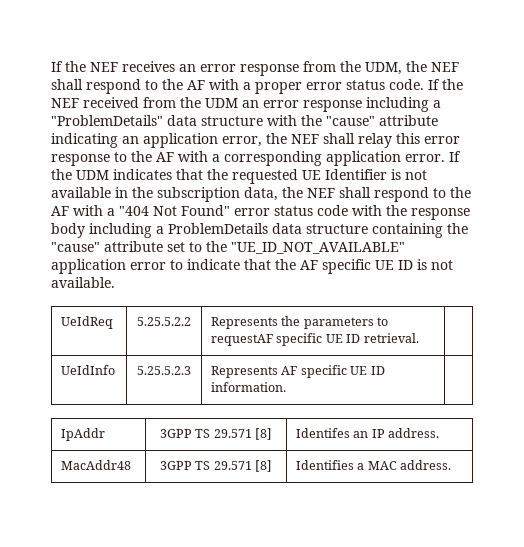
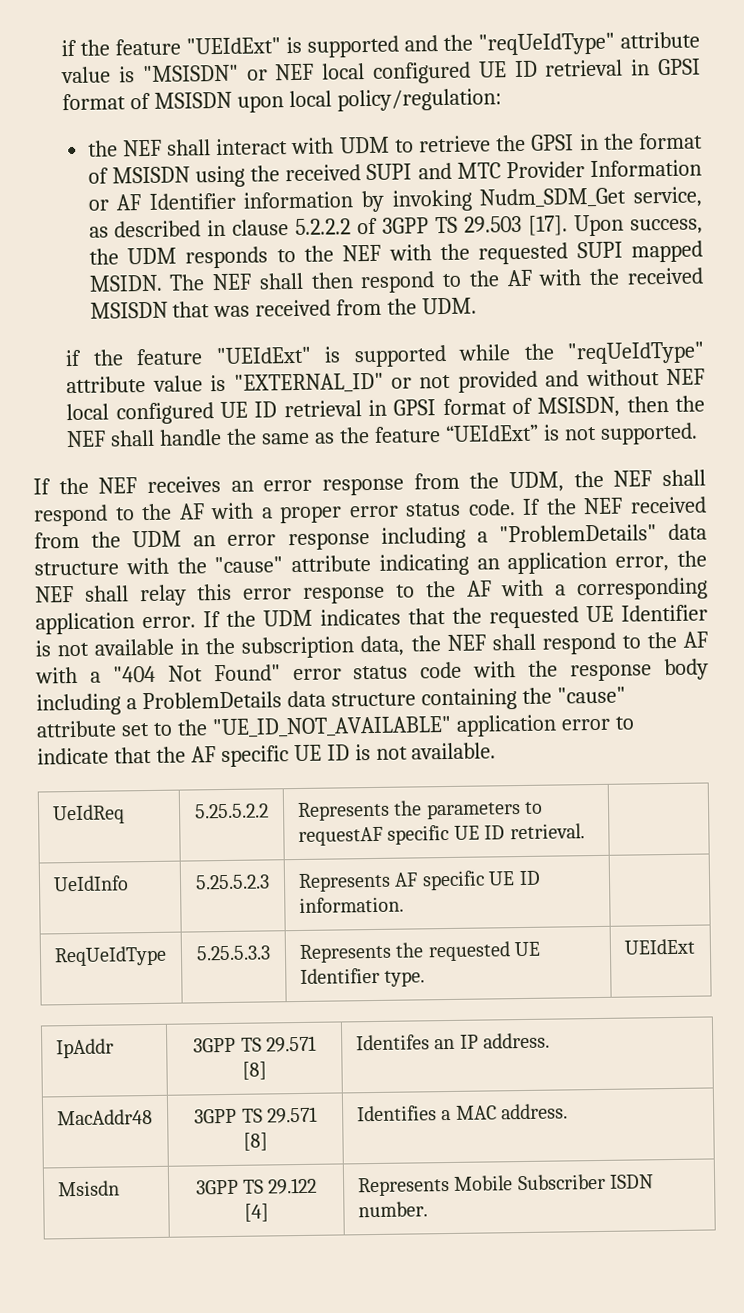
(51, 66) none -> [61,31,700,58] [61,58,701,84] [62,88,502,113] [87,132,704,157] [87,159,702,188] [87,186,702,213] [88,214,703,238] [88,240,703,269] [88,267,704,294] [89,297,478,319] [65,341,706,368] [66,368,705,394] [66,395,705,425] [66,422,698,448] if the feature "UEIdExt" is supported and the "reqUeIdType" attribute value is "MSISDN" or NEF local configured UE ID retrieval in GPSI format of MSISDN upon local policy/regulation: // the NEF shall interact with UDM to retrieve the GPSI in the format of MSISDN using the received SUPI and MTC Provider Information or AF Identifier information by invoking Nudm_SDM_Get service, as described in clause 5.2.2.2 of 3GPP TS 29.503 [17]. Upon success, the UDM responds to the NEF with the requested SUPI mapped MSIDN. The NEF shall then respond to the AF with the received MSISDN that was received from the UDM. // if the feature "UEIdExt" is supported while the "reqUeIdType" attribute value is "EXTERNAL_ID" or not provided and without NEF local configured UE ID retrieval in GPSI format of MSISDN, then the NEF shall handle the same as the feature “UEIdExt” is not supported. //
(287, 387) none -> [53,945,167,967] [196,945,271,961] [298,941,542,964] [299,967,426,987] [623,938,696,955] // ReqUeIdType | 5.25.5.3.3 | Represents the requested UE Identifier type. | UEIdExt
(452, 465) none -> [57,1180,120,1197] [195,1177,318,1195] [244,1203,269,1222] [357,1173,655,1197] [357,1201,428,1218] // Msisdn | 3GPP TS 29.122 [4] | Represents Mobile Subscriber ISDN number.

